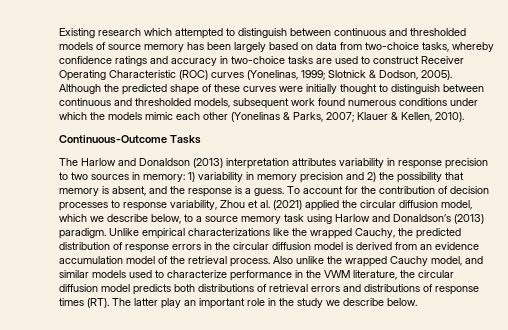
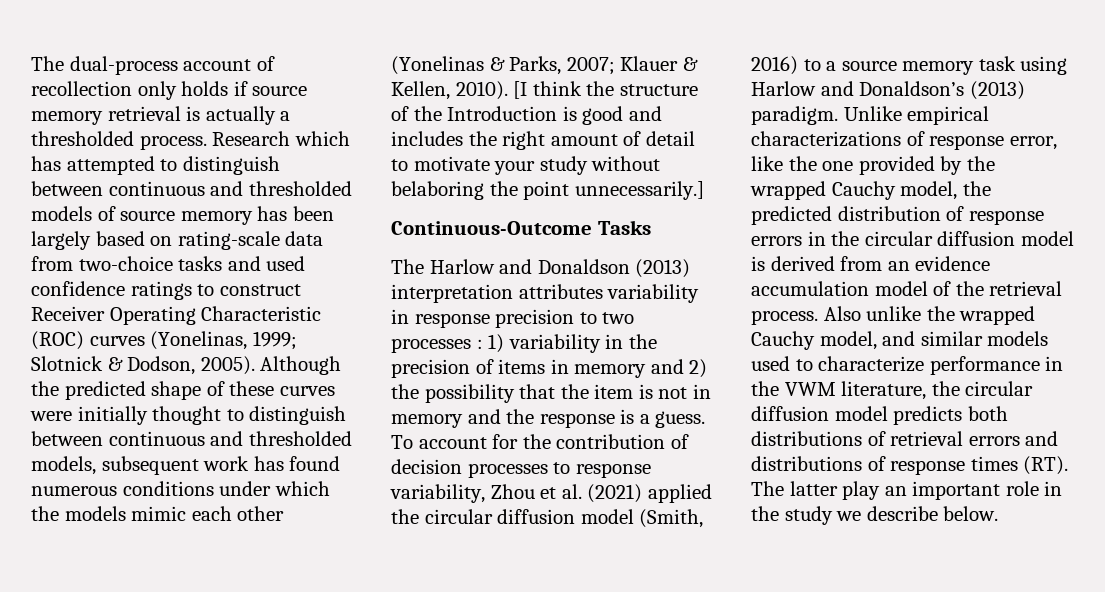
[59,28,172,38] Existing research which -> [31,56,275,75] [31,81,308,100] [31,106,291,125] [31,131,350,150] [31,156,61,171] The dual-process account of recollection only holds if source memory retrieval is actually a thresholded process. Research which has
(313, 47) none -> [177,231,280,250] rating-scale
[422,42,494,52] [59,56,358,66] tasks, whereby confidence ratings and accuracy in two-choice tasks are used -> [178,256,306,271] [31,281,192,300] tasks and used confidence ratings
(315, 102) none -> [253,456,284,471] has
(464, 117) none -> [513,81,698,99] [391,106,662,125] [391,131,695,150] [391,156,661,175] [391,181,704,200] [I think the structure of the Introduction is good and includes the right amount of detail to motivate your study without belaboring the point unnecessarily.]
[91,172,343,183] sources in memory: 1) variability in memory precision -> [391,334,657,353] [391,359,647,378] processes : 1) variability in the precision of items in memory
[59,186,146,196] memory is absent, -> [560,384,711,399] [391,414,463,428] the item is not in memory
[441,200,472,210] [59,214,181,224] model, which we describe below, -> [580,509,704,528] [751,56,798,75] model (Smith, 2016)
[273,228,395,239] like the wrapped Cauchy, -> [906,131,1057,150] [751,156,995,175] [750,181,958,200] of response error, like the one provided by the wrapped Cauchy model,

